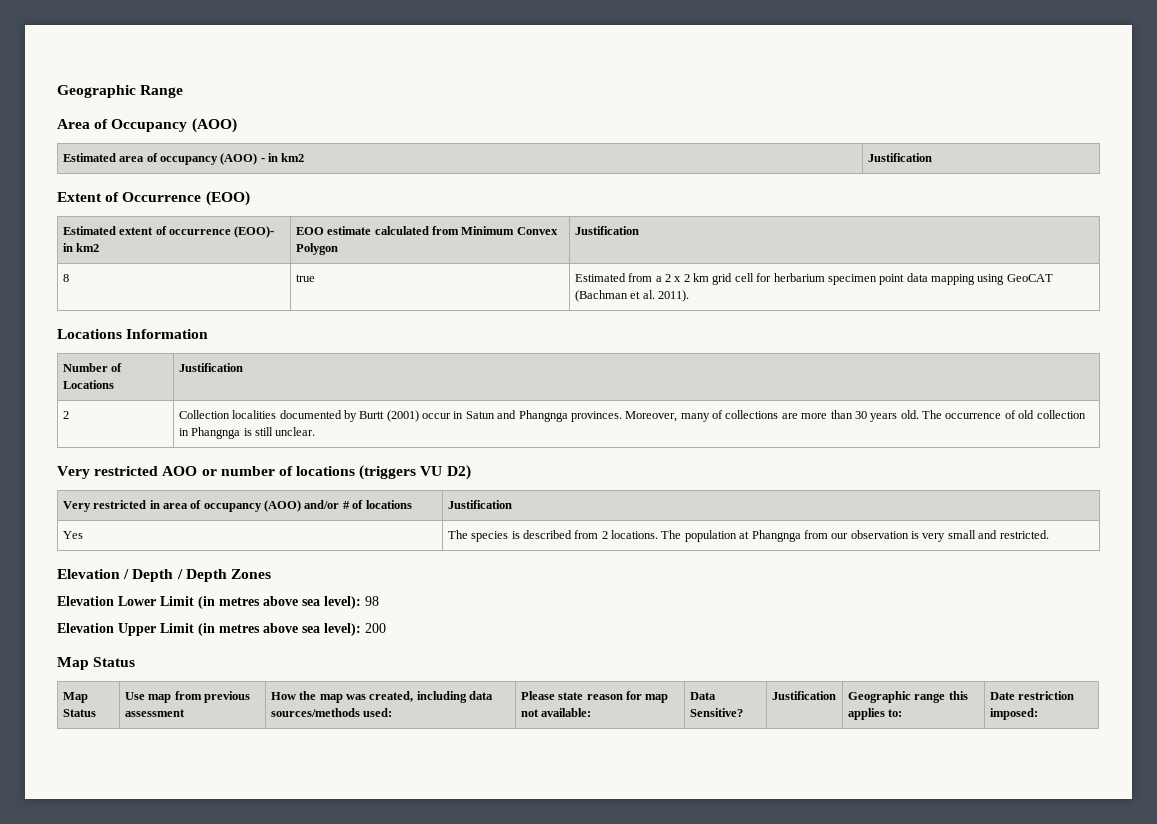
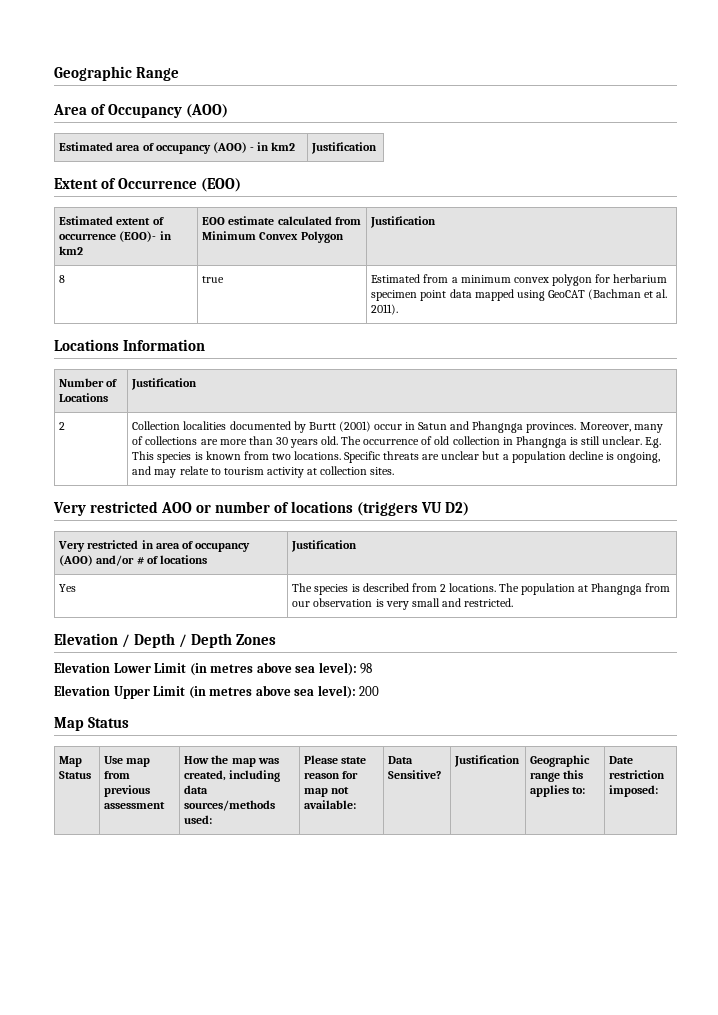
[664,273,754,285] 2 x 2 km grid cell -> [460,274,592,286] minimum convex polygon
[931,274,976,285] mapping -> [474,289,514,301] mapped
(316, 431) none -> [645,437,662,448] [132,451,661,463] [132,466,395,478] E.g. This species is known from two locations. Specific threats are unclear but a population decline is ongoing, and may relate to tourism activity at collection sites.

